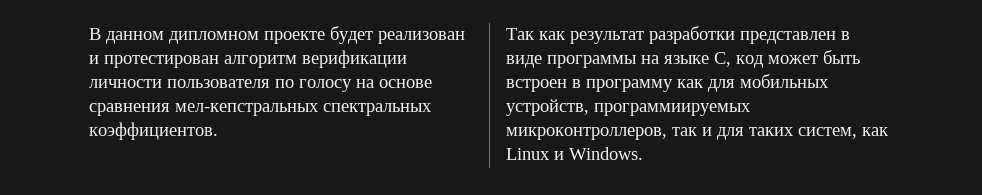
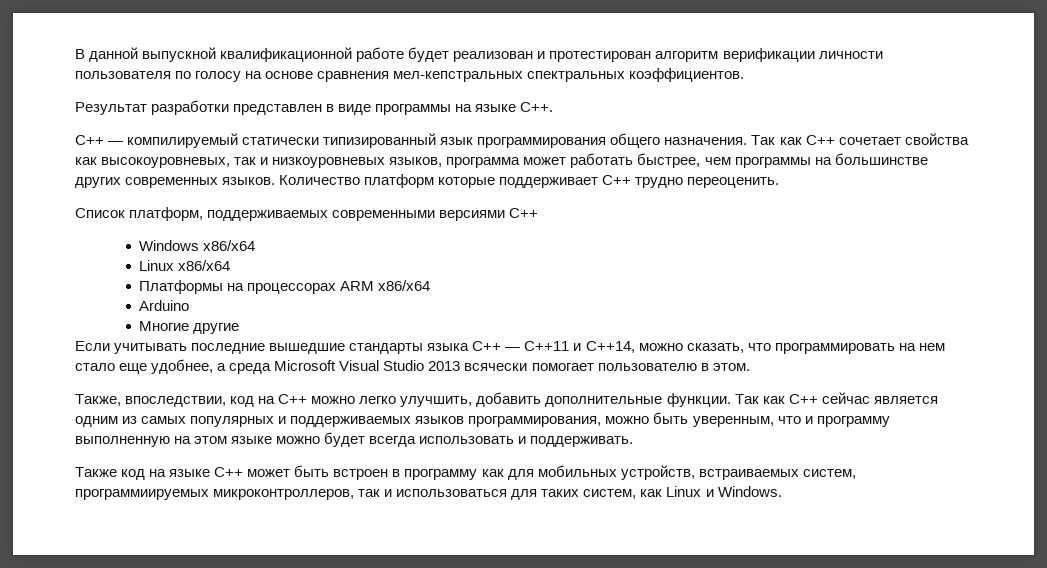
[106,31,325,44] данном дипломном проекте -> [89,47,405,62] данной выпускной квалификационной работе
[506,28,644,44] Так как результат -> [75,102,147,115] Результат
[714,52,763,68] С, код -> [520,102,554,112] [75,133,969,148] [75,153,928,168] [75,174,780,188] [75,207,539,221] [139,240,256,251] [139,260,231,271] [139,280,431,294] [139,300,190,311] [139,321,240,334] [75,341,945,354] [75,359,750,374] [75,392,938,407] [75,412,890,427] [75,432,634,447] [75,467,244,480] С++. // C++ — компилируемый статически типизированный язык программирования общего назначения. Так как C++ сочетает свойства как высокоуровневых, так и низкоуровневых языков, программа может работать быстрее, чем программы на большинстве других современных языков. Количество платформ которые поддерживает С++ трудно переоценить. // Список платформ, поддерживаемых современными версиями C++ // Windows x86/x64 // Linux x86/x64 // Платформы на процессорах ARM x86/x64 // Arduino // Многие другие // Если учитывать последние вышедшие стандарты языка С++ — С++11 и С++14, можно сказать, что программировать на нем стало еще удобнее, а среда Microsoft Visual Studio 2013 всячески помогает пользователю в этом. // Также, впоследствии, код на C++ можно легко улучшить, добавить дополнительные функции. Так как С++ сейчас является одним из самых популярных и поддерживаемых языков программирования, можно быть уверенным, что и программу выполненную на этом языке можно будет всегда использовать и поддерживать. // Также код на языке С++
(589, 107) none -> [698,469,856,480] встраиваемых систем,
(712, 131) none -> [396,489,508,497] использоваться

